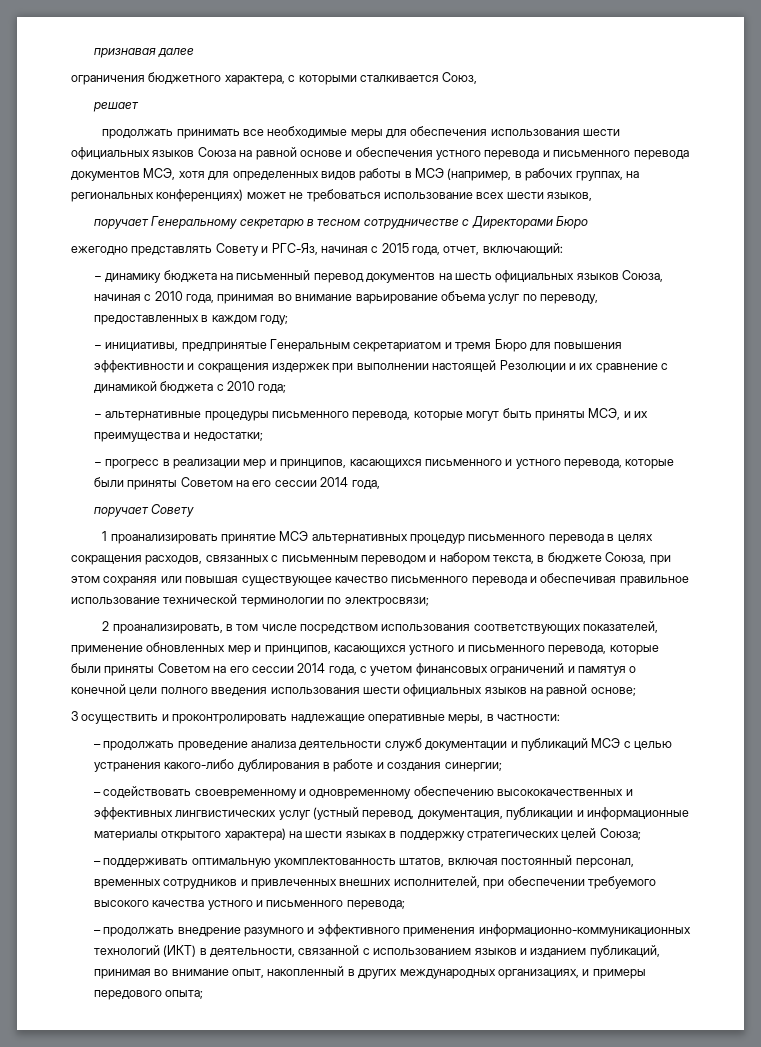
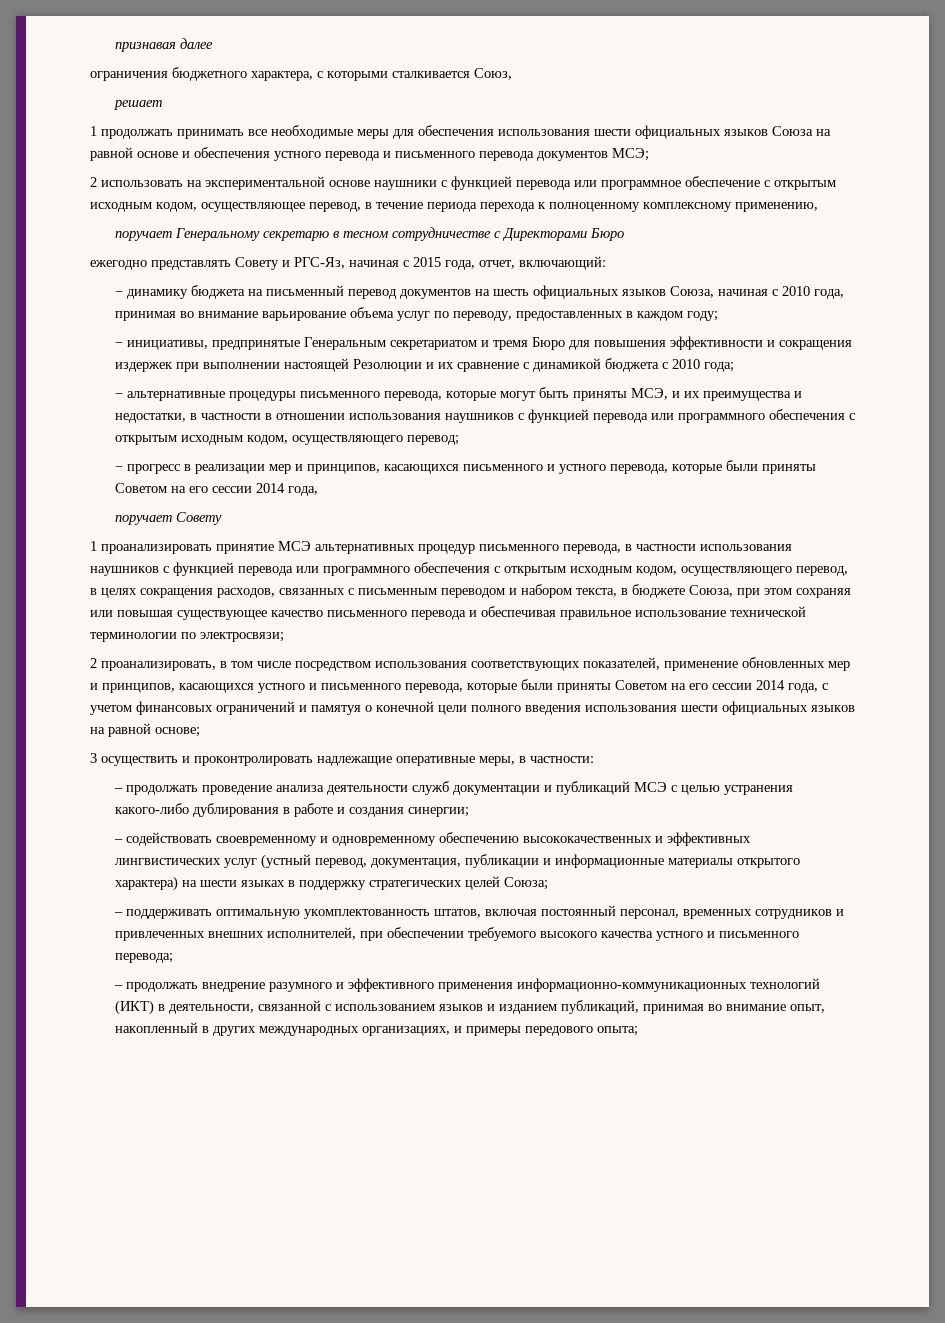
(139, 107) none -> [90,126,97,136] 1
[143,168,639,181] [71,189,592,202] МСЭ, хотя для определенных видов работы в МСЭ (например, в рабочих группах, на региональных конференциях) может не требоваться использование всех шести языков, -> [612,148,649,161] [90,176,836,190] [90,202,818,212] МСЭ; // 2 использовать на экспериментальной основе наушники с функцией перевода или программное обеспечение с открытым исходным кодом, осуществляющее перевод, в течение периода перехода к полноценному комплексному применению,
[193,432,263,441] недостатки; -> [114,409,855,423] [114,435,459,445] недостатки, в частности в отношении использования наушников с функцией перевода или программного обеспечения с открытым исходным кодом, осуществляющего перевод;
[548,534,604,544] перевода -> [563,544,792,554] [90,562,848,576] перевода, в частности использования наушников с функцией перевода или программного обеспечения с открытым исходным кодом, осуществляющего перевод,

